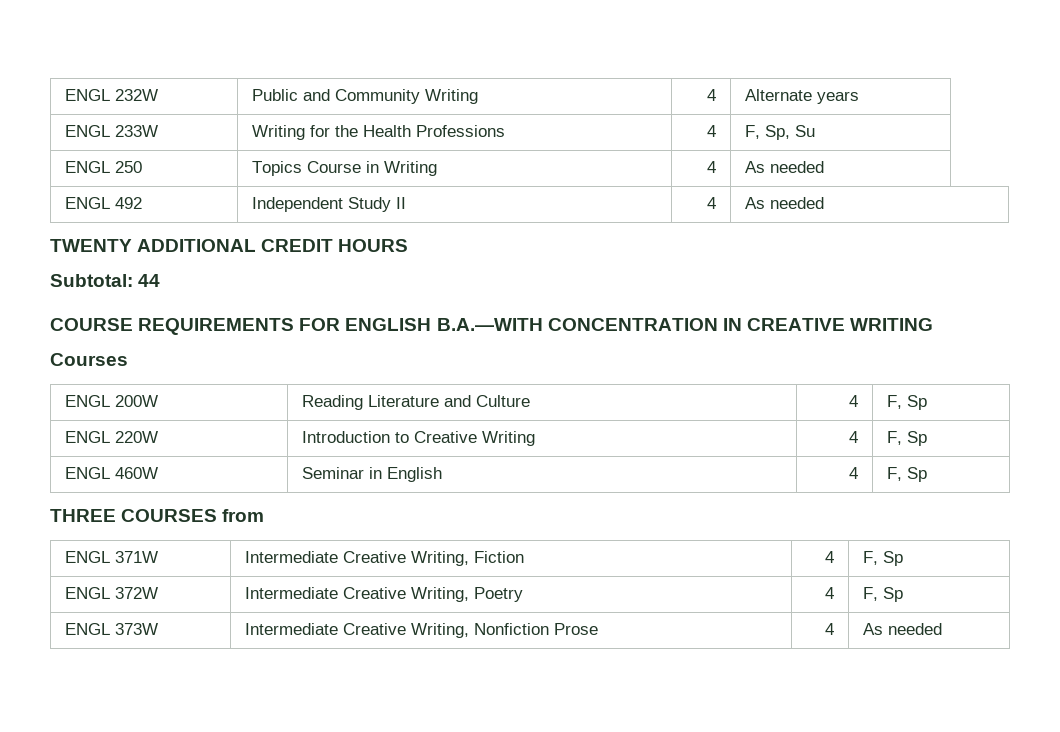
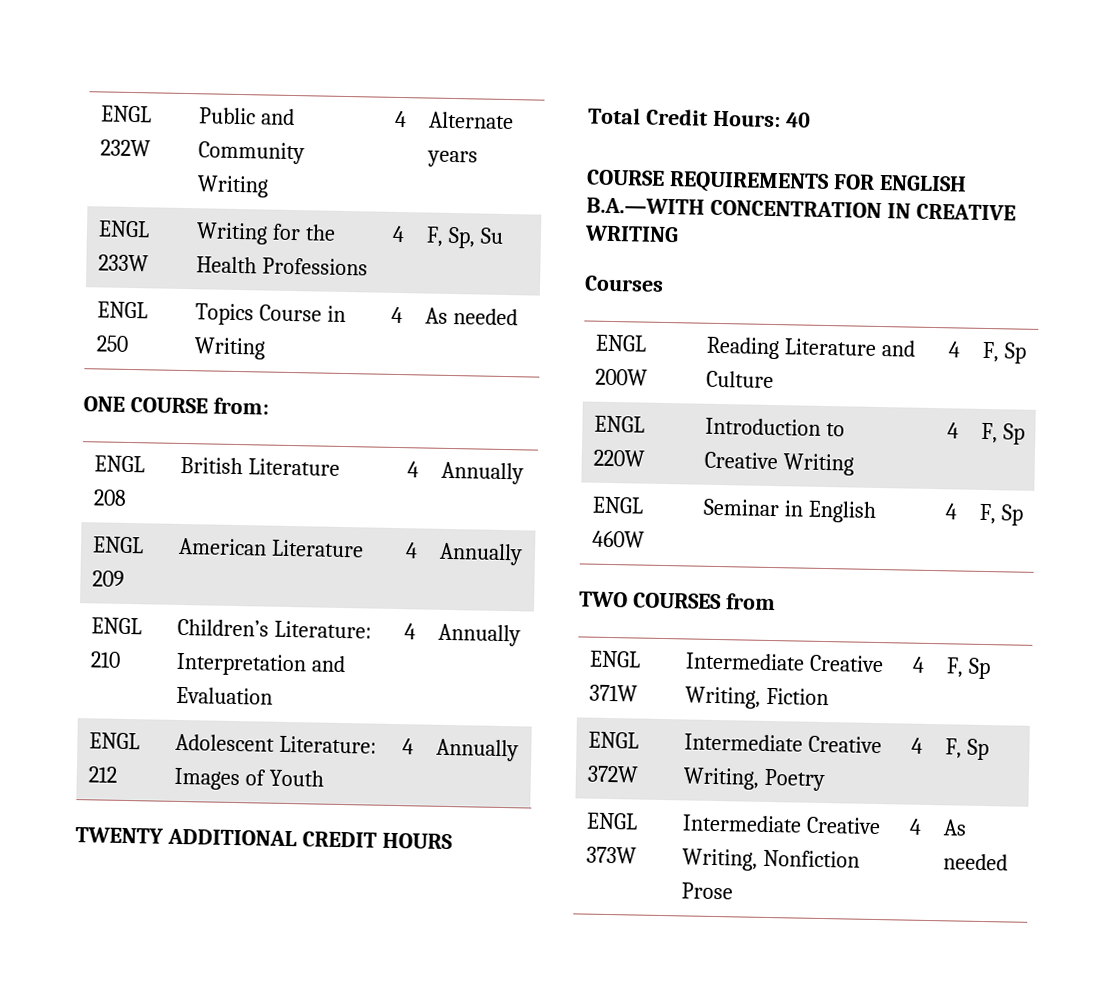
[64,197,142,209] [251,197,406,212] [707,197,717,209] [744,197,824,209] // ENGL 492 | Independent Study II | 4 | As needed -> [83,396,269,415] [93,455,145,473] [92,489,127,506] [179,456,340,476] [407,461,420,478] [440,461,524,485] [91,536,144,554] [91,570,125,587] [177,537,364,558] [405,542,419,559] [438,542,523,566] [90,617,142,635] [89,651,121,668] [176,618,372,639] [175,652,346,677] [175,686,273,705] [404,623,417,640] [437,623,521,647] [88,732,140,750] [87,766,117,783] [174,733,377,754] [173,767,324,791] [402,738,415,755] [435,738,519,762] // ONE COURSE from: // ENGL 208 | British Literature | 4 | Annually // ENGL 209 | American Literature | 4 | Annually // ENGL 210 | Children’s Literature: Interpretation and Evaluation | 4 | Annually // ENGL 212 | Adolescent Literature: Images of Youth | 4 | Annually
[50,274,161,287] Subtotal: 44 -> [588,107,811,128] Total Credit Hours: 40
[50,509,116,522] THREE -> [579,591,628,608] TWO

